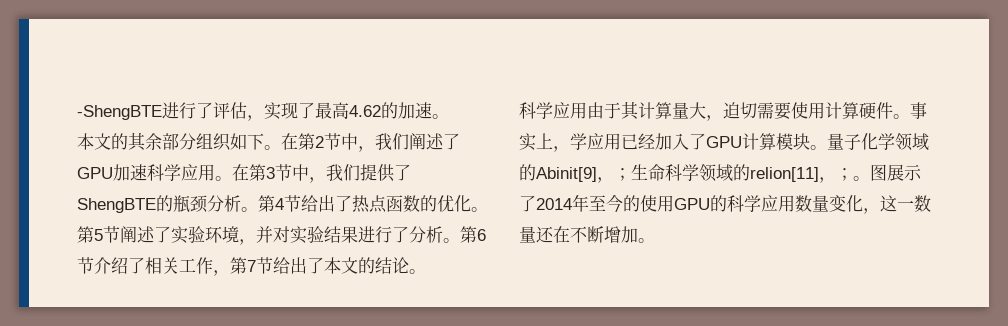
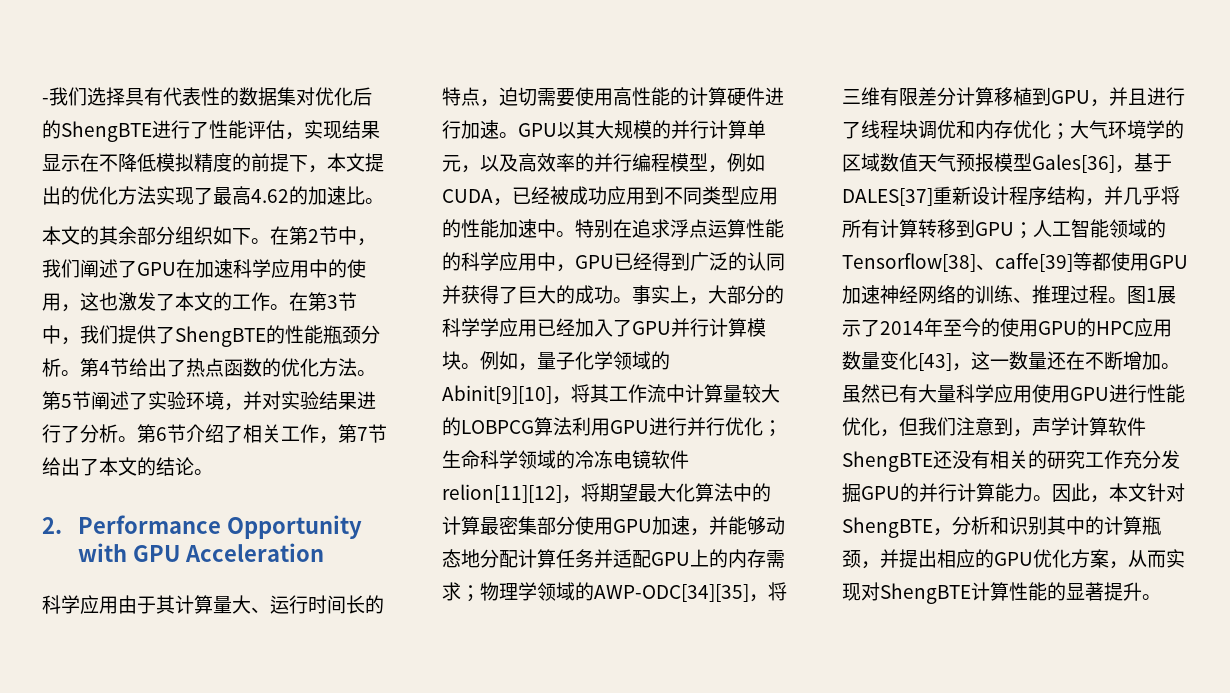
[77,102,264,121] -ShengBTE进行了评估， -> [42,87,372,106] [42,120,380,142] [42,153,384,173] [42,186,156,205] -我们选择具有代表性的数据集对优化后的ShengBTE进行了性能评估，实现结果显示在不降低模拟精度的前提下，本文提出的优化方法
(432, 110) none -> [346,186,365,205] 比
(113, 173) none -> [176,259,195,278] 在
(215, 172) none -> [309,259,366,278] [42,292,270,312] 中的使用，这也激发了本文的工作
(173, 203) none -> [285,325,323,344] 性能
(471, 203) none -> [319,358,357,377] 方法
(426, 271) none -> [42,515,363,539] [78,543,325,562] // 2. Performance Opportunity with GPU Acceleration
[706,102,927,121] [519,133,570,152] ，迫切需要使用计算硬件。事实上， -> [251,595,384,614] [442,87,784,107] [442,120,766,139] [442,153,765,173] [442,186,778,206] [442,219,784,238] [442,252,785,272] [442,285,784,305] [442,318,480,337] 、运行时间长的特点，迫切需要使用高性能的计算硬件进行加速。GPU以其大规模的并行计算单元，以及高效率的并行编程模型，例如CUDA，已经被成功应用到不同类型应用的性能加速中。特别在追求浮点运算性能的科学应用中，GPU已经得到广泛的认同并获得了巨大的成功。事实上，大部分的科学
(742, 142) none -> [671,318,709,337] 并行
(827, 147) none -> [480,351,537,371] 例如，
[536,164,887,183] Abinit[9]，；生命科学领域的relion[11]，；。图 -> [442,384,780,404] [442,417,782,437] [442,450,689,469] [442,483,771,503] [442,516,785,536] [442,549,785,568] [442,582,787,602] [842,87,1185,107] [842,120,1184,140] [842,153,1172,173] [842,186,1180,206] [842,219,1166,239] [842,252,1188,272] [842,285,1157,304] Abinit[9][10]，将其工作流中计算量较大的LOBPCG算法利用GPU进行并行优化；生命科学领域的冷冻电镜软件relion[11][12]，将期望最大化算法中的计算最密集部分使用GPU加速，并能够动态地分配计算任务并适配GPU上的内存需求；物理学领域的AWP-ODC[34][35]，将三维有限差分计算移植到GPU，并且进行了线程块调优和内存优化；大气环境学的区域数值天气预报模型Gales[36]，基于DALES[37]重新设计程序结构，并几乎将所有计算转移到GPU；人工智能领域的Tensorflow[38]、caffe[39]等都使用GPU加速神经网络的训练、推理过程。图1
[727,195,761,212] 科学 -> [1096,321,1134,335] HPC
(863, 203) none -> [918,353,952,371] [43]
(655, 240) none -> [842,384,1185,403] [842,417,1146,437] [842,450,1180,472] [842,483,1185,503] [842,516,1161,538] [842,549,1185,569] [842,582,1161,604] 虽然已有大量科学应用使用GPU进行性能优化，但我们注意到，声学计算软件ShengBTE还没有相关的研究工作充分发掘GPU的并行计算能力。因此，本文针对ShengBTE，分析和识别其中的计算瓶颈，并提出相应的GPU优化方案，从而实现对ShengBTE计算性能的显著提升。

